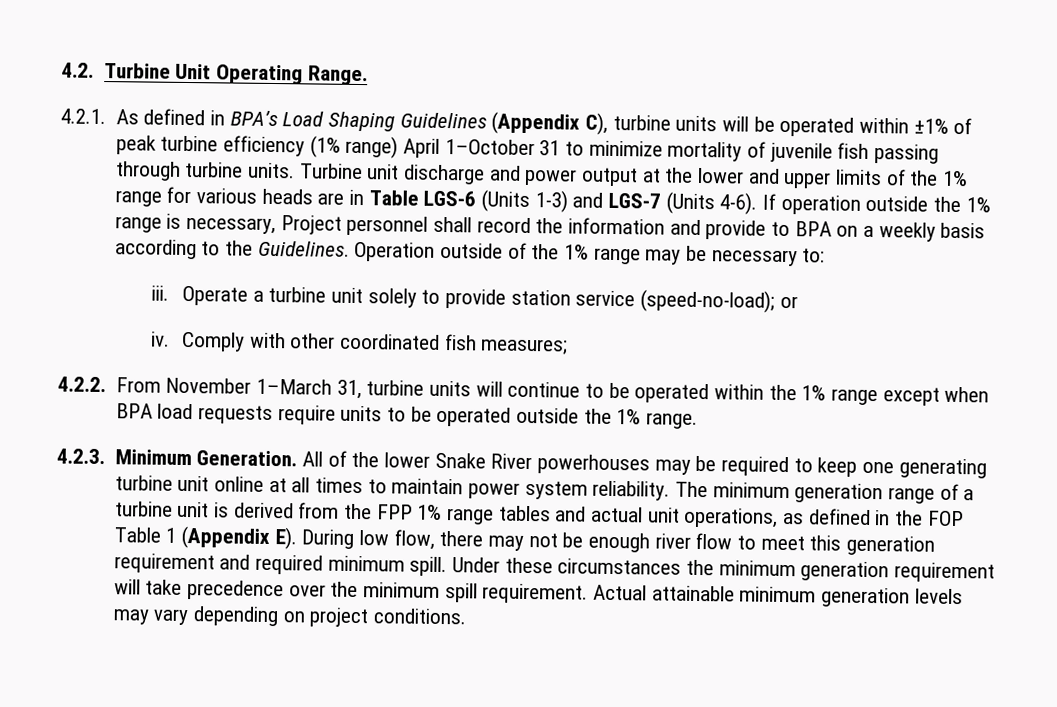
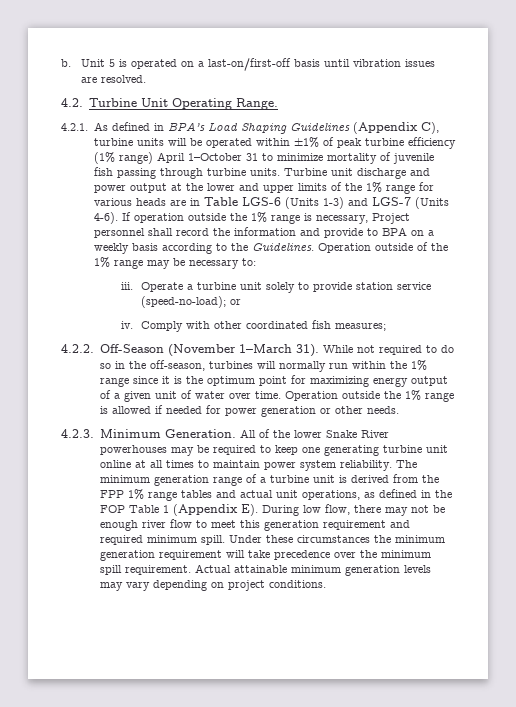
(61, 70) none -> [61,58,436,71] [81,75,147,83] b. Unit 5 is operated on a last-on/first-off basis until vibration issues are resolved. //
[115,377,990,406] [115,403,698,429] From November 1–March 31, turbine units will continue to be operated within the 1% range except when BPA load requests require units to be operated outside the 1% range. -> [99,344,454,357] [99,360,427,372] [99,375,448,387] [99,390,454,402] [99,405,399,417] Off-Season (November 1–March 31). While not required to do so in the off-season, turbines will normally run within the 1% range since it is the optimum point for maximizing energy output of a given unit of water over time. Operation outside the 1% range is allowed if needed for power generation or other needs.

